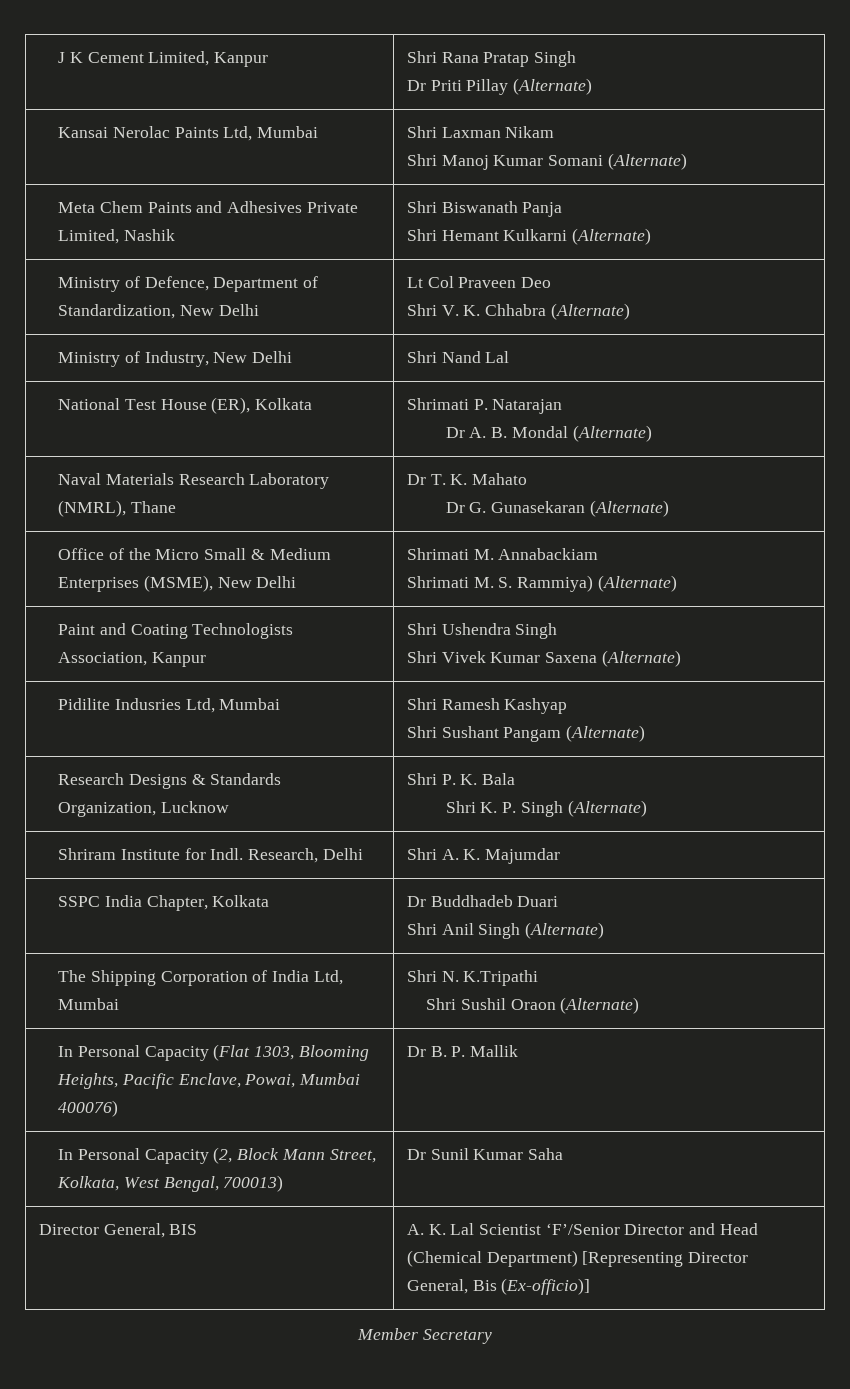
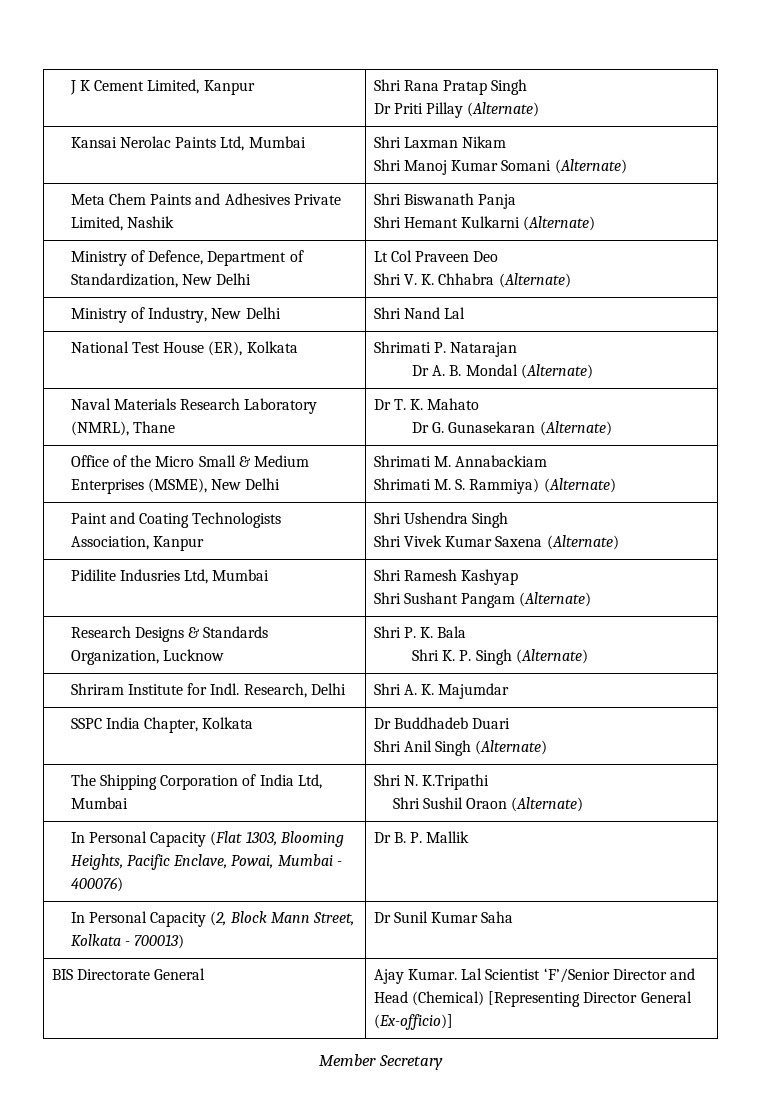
(361, 1079) none -> [336,861,342,866] -
[57,1176,219,1192] Kolkata, West Bengal, -> [70,934,131,946] Kolkata -
[38,1223,165,1238] Director General, -> (514, 917) none
[406,1224,446,1235] | A. K. -> [77,968,206,980] [373,969,458,984] Directorate General | Ajay Kumar.
[406,1250,748,1267] [406,1279,497,1294] (Chemical Department) [Representing Director General, Bis -> [412,991,692,1007] (Chemical) [Representing Director General

